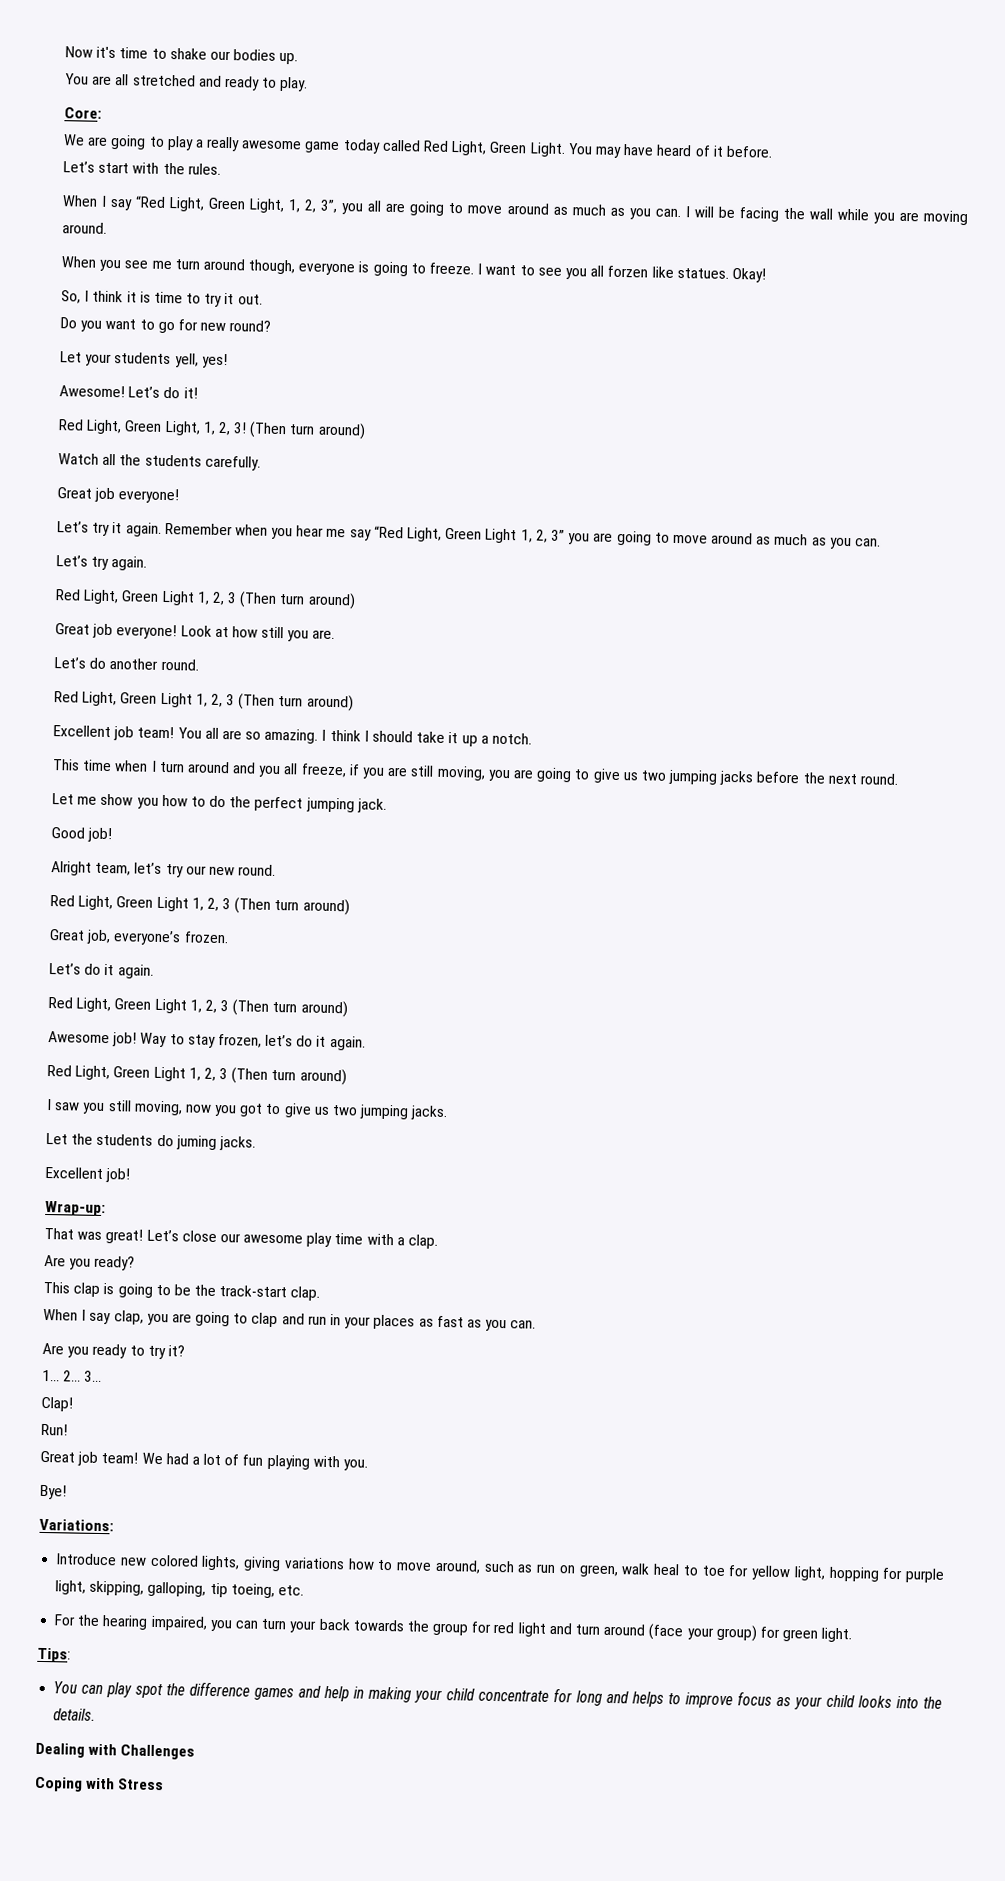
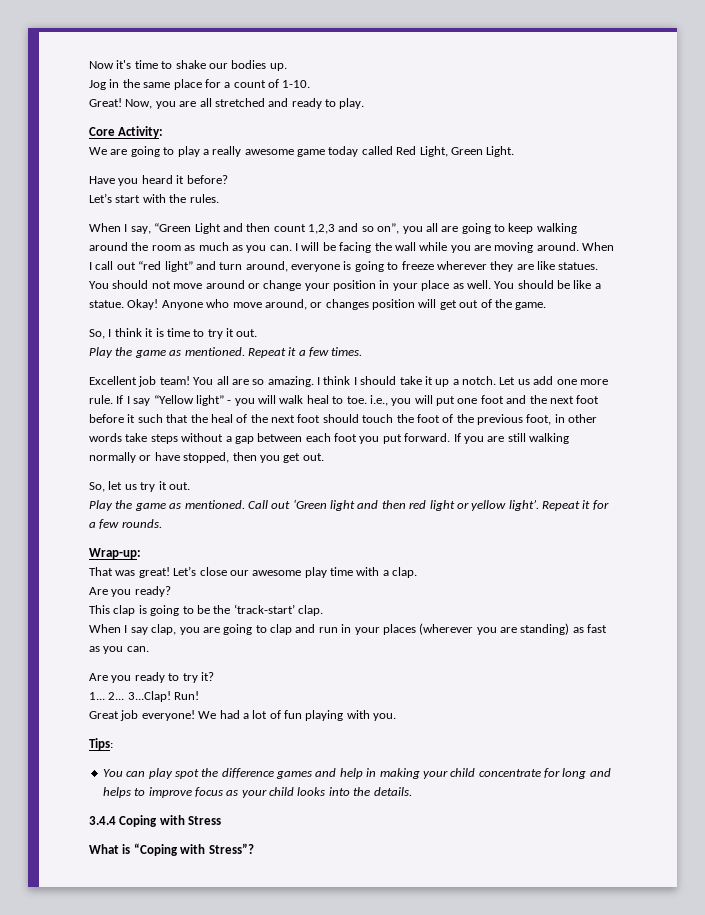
[65,73,89,85] You -> [89,79,311,90] [89,98,176,109] Jog in the same place for a count of 1-10. // Great! Now, you
[64,107,102,119] Core: -> [89,126,164,138] Core Activity:
[567,143,773,158] You may have heard of it before. -> [89,175,228,186] // Have you heard it before?
[110,195,339,214] say “Red Light, Green Light, 1, 2, 3”, -> [130,223,400,234] say, “Green Light and then count 1,2,3 and so on”,
[467,202,549,215] move around -> [508,223,577,234] [89,242,181,251] keep walking around the room
[61,256,766,283] // When you see me turn around though, everyone is going to freeze. I want to see you all forzen like statues. Okay! -> [582,242,615,251] [89,261,599,272] [89,280,601,291] [89,299,547,310] When I call out “red light” and turn around, everyone is going to freeze wherever they are like statues. You should not move around or change your position in your place as well. You should be like a statue. Okay! Anyone who move around, or changes position will get out of the game.
[60,317,272,334] [60,351,228,369] [59,385,198,399] [58,419,366,440] [58,453,261,471] [57,487,180,504] [57,521,881,550] [56,555,148,571] [55,589,356,610] [55,623,336,642] [54,657,199,671] [54,691,354,712] Do you want to go for new round? // Let your students yell, yes! // Awesome! Let’s do it! // Red Light, Green Light, 1, 2, 3! (Then turn around) // Watch all the students carefully. // Great job everyone! // Let’s try it again. Remember when you hear me say “Red Light, Green Light 1, 2, 3” you are going to move around as much as you can. // Let’s try again. // Red Light, Green Light 1, 2, 3 (Then turn around) // Great job everyone! Look at how still you are. // Let’s do another round. // Red Light, Green Light 1, 2, 3 (Then turn around) -> [89,347,363,358] Play the game as mentioned. Repeat it a few times.
[52,759,898,786] [52,793,387,813] [51,827,113,843] [51,861,277,878] [50,895,350,916] [49,929,229,946] [49,963,154,979] [48,997,348,1018] [48,1031,366,1051] [47,1065,347,1086] [46,1098,449,1121] [46,1132,256,1151] [45,1166,131,1183] // This time when I turn around and you all freeze, if you are still moving, you are going to give us two jumping jacks before the next round. // Let me show you how to do the perfect jumping jack. // Good job! // Alright team, let’s try our new round. // Red Light, Green Light 1, 2, 3 (Then turn around) // Great job, everyone’s frozen. // Let’s do it again. // Red Light, Green Light 1, 2, 3 (Then turn around) // Awesome job! Way to stay frozen, let’s do it again. // Red Light, Green Light 1, 2, 3 (Then turn around) // I saw you still moving, now you got to give us two jumping jacks. // Let the students do juming jacks. // Excellent job! -> [499,376,608,385] [89,395,600,406] [89,414,598,425] [89,433,569,444] [89,452,324,463] [89,481,190,492] [89,499,609,511] [89,519,162,529] Let us add one more rule. If I say “Yellow light” - you will walk heal to toe. i.e., you will put one foot and the next foot before it such that the heal of the next foot should touch the foot of the previous foot, in other words take steps without a gap between each foot you put forward. If you are still walking normally or have stopped, then you get out. // So, let us try it out. // Play the game as mentioned. Call out ‘Green light and then red light or yellow light’. Repeat it for a few rounds.
[219,1285,288,1298] track-start -> [233,604,295,614] ‘track-start’
(416, 1322) none -> [419,623,570,635] (wherever you are standing)
[84,1370,103,1383] [41,1396,73,1412] 3... // Clap! // -> [127,691,171,702] 3...Clap!
[101,1452,139,1464] team! -> [141,710,195,721] everyone!
[40,1484,67,1500] [39,1518,114,1532] [55,1553,945,1583] [55,1580,304,1599] [54,1614,853,1643] // Bye! // Variations: // Introduce new colored lights, giving variations how to move around, such as run on green, walk heal to toe for yellow light, hopping for purple light, skipping, galloping, tip toeing, etc. // For the hearing impaired, you can turn your back towards the group for red light and turn around (face your group) for green light. -> (397, 717) none
[35,1742,196,1760] Dealing with Challenges // -> [89,816,116,825] 3.4.4
(165, 1784) none -> [89,843,254,856] // What is “Coping with Stress”?

